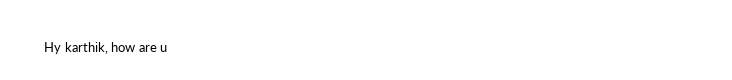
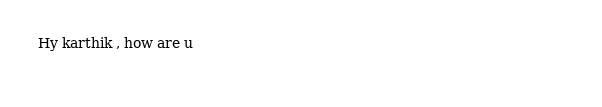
[64,42,108,54] karthik, -> [62,37,120,49] karthik ,

